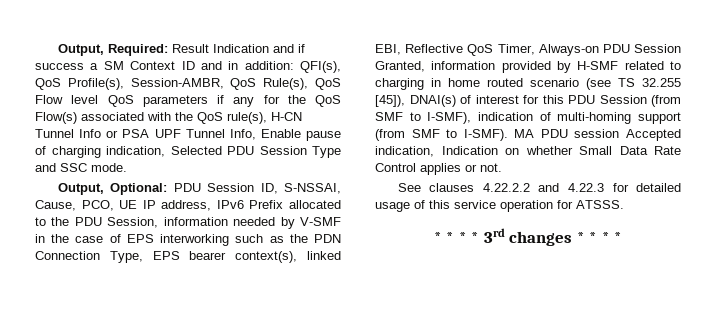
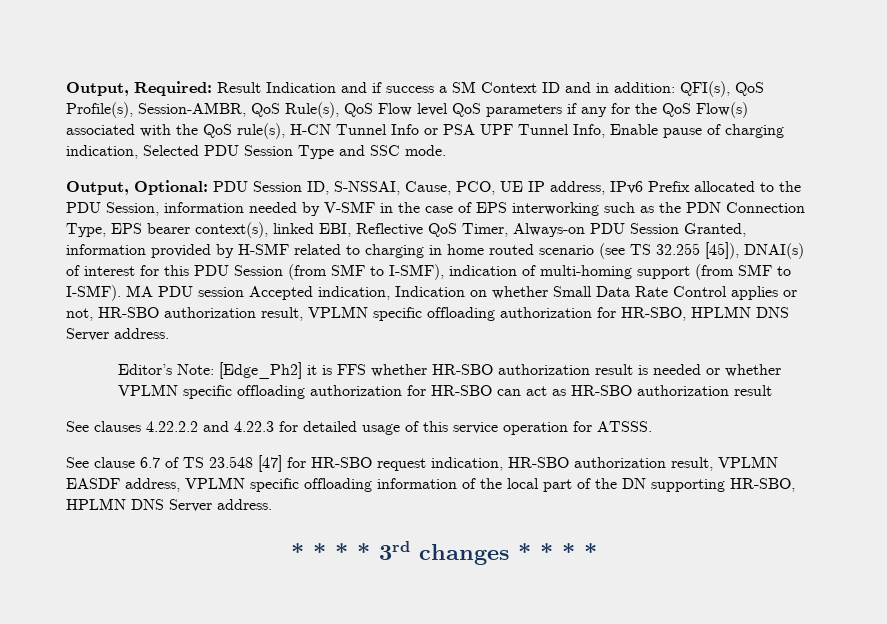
[480,163,502,172] not. -> [66,306,789,321] [66,328,169,341] [117,362,781,379] [117,384,772,399] not, HR-SBO authorization result, VPLMN specific offloading authorization for HR-SBO, HPLMN DNS Server address. // Editor’s Note: [Edge_Ph2] it is FFS whether HR-SBO authorization result is needed or whether VPLMN specific offloading authorization for HR-SBO can act as HR-SBO authorization result
(624, 204) none -> [66,455,778,472] [66,477,795,492] [66,498,272,512] // See clause 6.7 of TS 23.548 [47] for HR-SBO request indication, HR-SBO authorization result, VPLMN EASDF address, VPLMN specific offloading information of the local part of the DN supporting HR-SBO, HPLMN DNS Server address.

